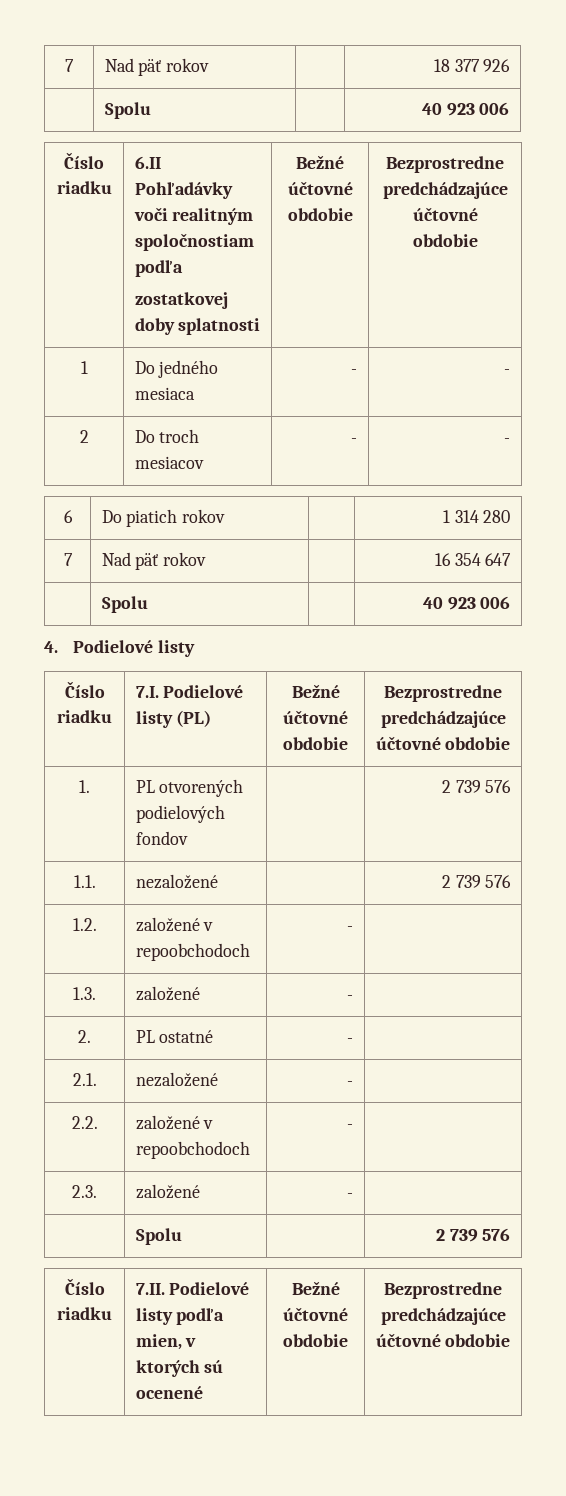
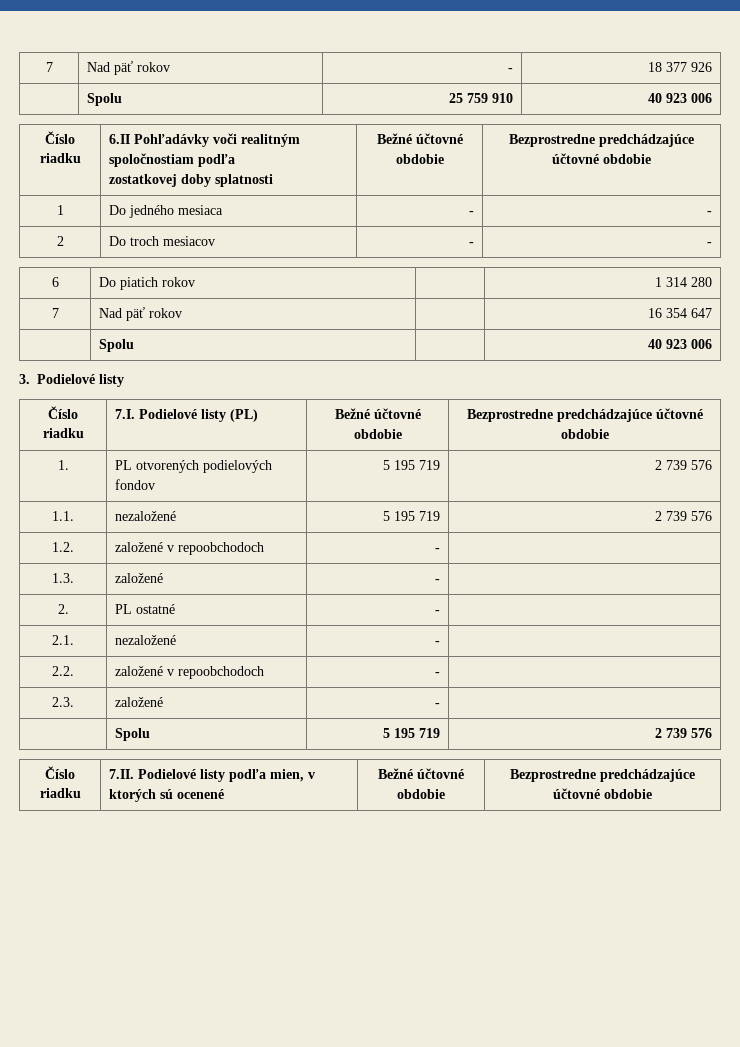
[65,59,74,72] [104,58,210,76] 7 | Nad päť rokov | -> [45,62,53,72] [86,61,170,75] [508,68,514,72] 7 | Nad päť rokov | -
(151, 110) none -> [449,93,514,103] 25 759 910
[44,641,58,653] 4. -> [19,374,30,384] 3.
(188, 838) none -> [383,460,441,470] 5 195 719
(218, 881) none -> [383,511,441,521] 5 195 719
(182, 1236) none -> [383,728,441,738] 5 195 719

